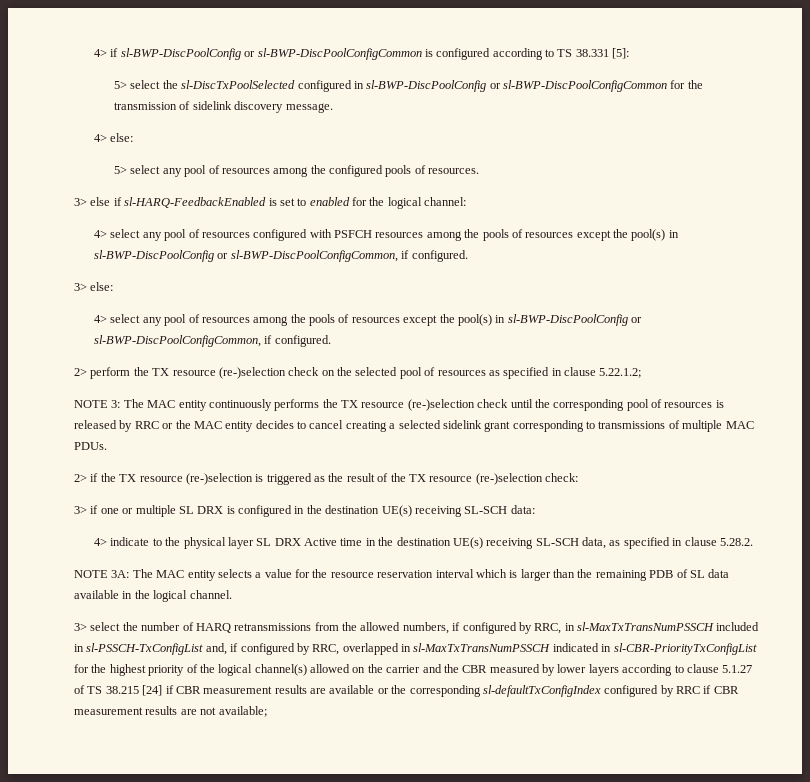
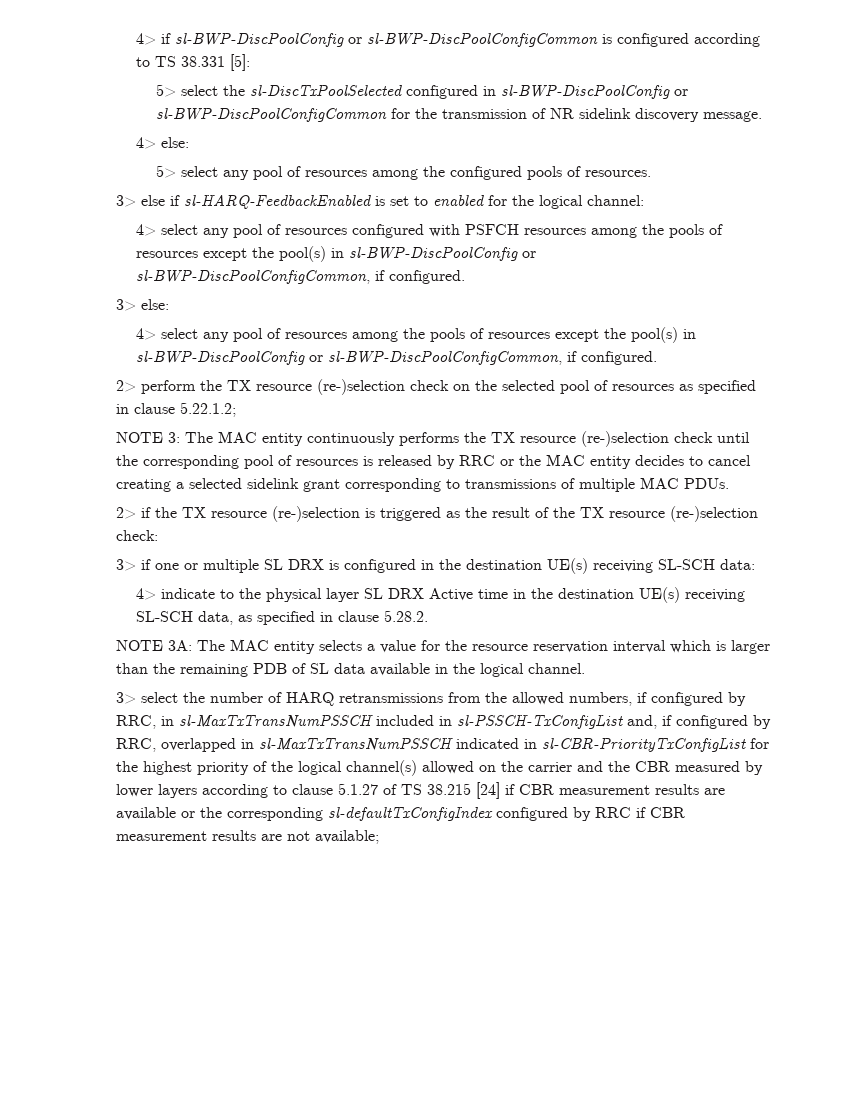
(191, 105) none -> [550,108,575,119] NR

